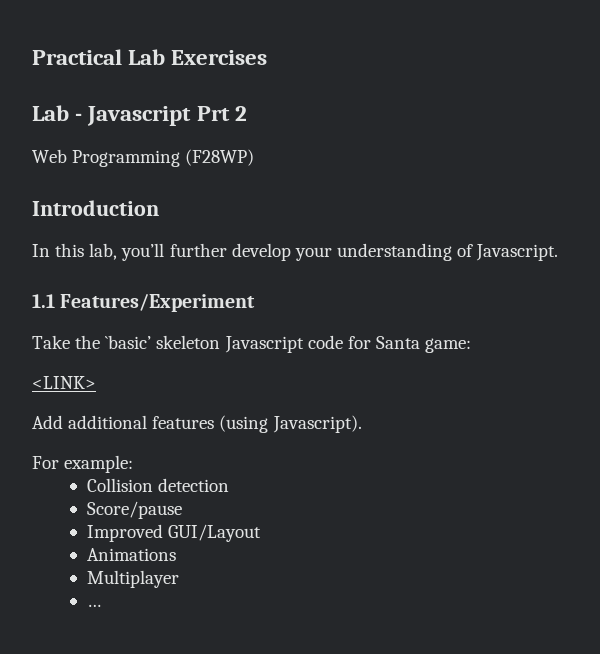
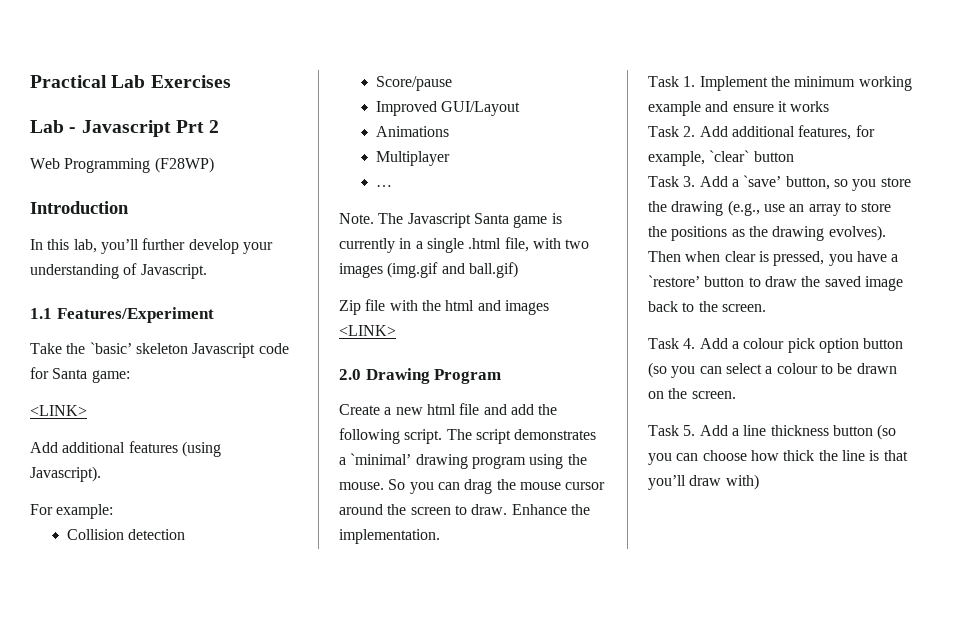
(102, 605) none -> [339,213,562,228] [339,237,590,253] [339,262,518,278] [339,299,549,315] [339,325,396,336] [339,368,502,384] [339,403,558,415] [339,428,597,444] [339,453,587,469] [339,479,606,494] [339,504,590,515] [339,529,440,544] [648,76,912,91] [648,101,830,116] [648,125,875,140] [648,150,794,166] [648,175,911,191] [648,200,892,216] [648,225,886,241] [648,251,899,266] [648,275,903,291] [648,301,766,312] [648,338,904,353] [648,362,897,378] [648,388,736,399] [648,424,897,440] [648,450,908,465] [648,474,759,490] // Note. The Javascript Santa game is currently in a single .html file, with two images (img.gif and ball.gif) // Zip file with the html and images <LINK> // 2.0 Drawing Program // Create a new html file and add the following script. The script demonstrates a `minimal’ drawing program using the mouse. So you can drag the mouse cursor around the screen to draw. Enhance the implementation. // Task 1. Implement the minimum working example and ensure it works // Task 2. Add additional features, for example, `clear` button // Task 3. Add a `save’ button, so you store the drawing (e.g., use an array to store the positions as the drawing evolves). Then when clear is pressed, you have a `restore’ button to draw the saved image back to the screen. // Task 4. Add a colour pick option button (so you can select a colour to be drawn on the screen. // Task 5. Add a line thickness button (so you can choose how thick the line is that you’ll draw with)

